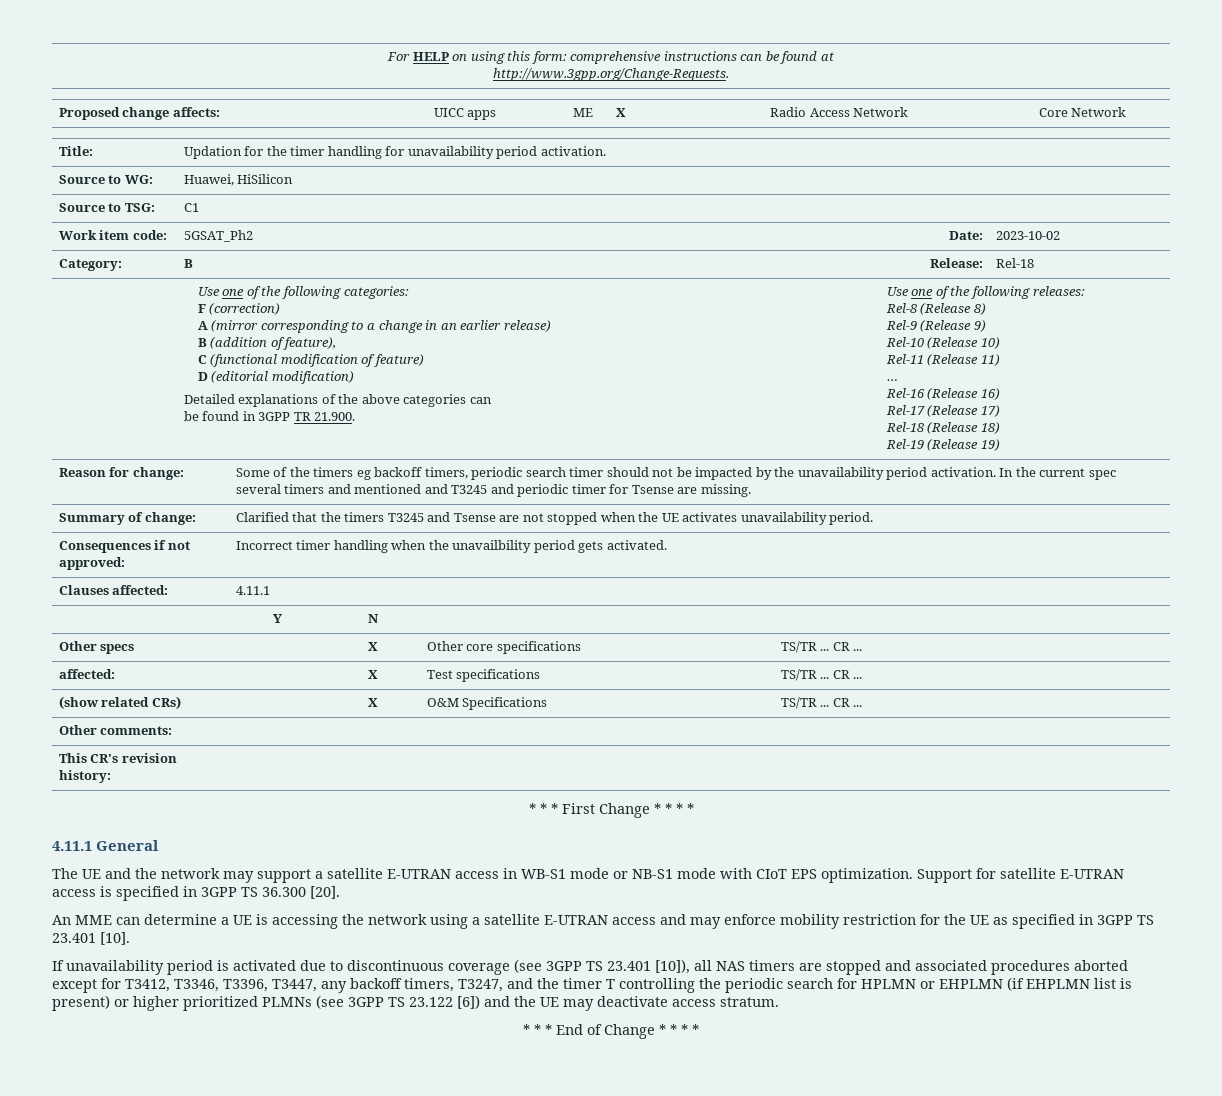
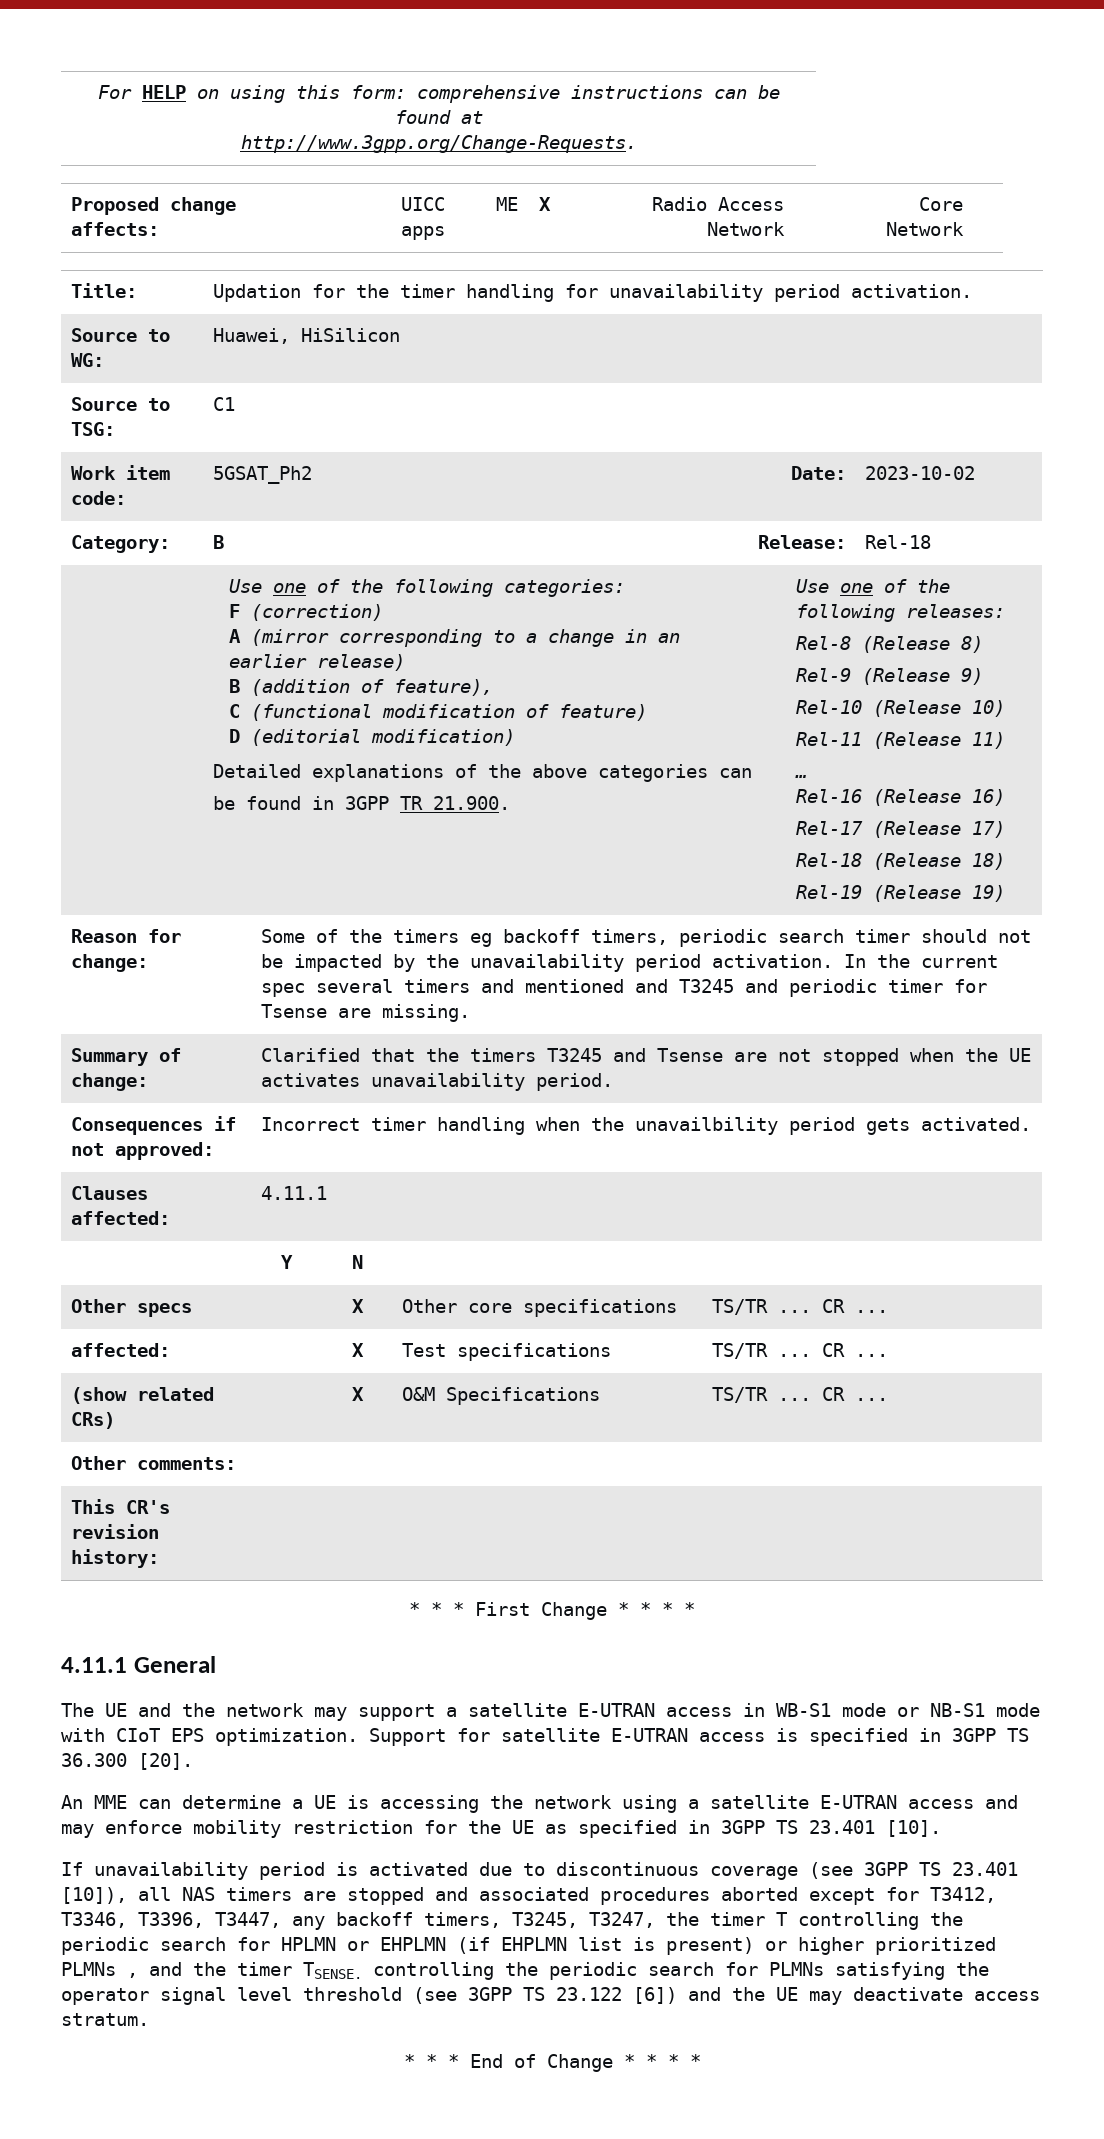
[458,978,533,992] T3247, and -> [512,1912,655,1928] T3245, T3247,
(312, 1002) none -> [127,1962,989,1980] [61,1987,402,2005] , and the timer TSENSE. controlling the periodic search for PLMNs satisfying the operator signal level threshold

